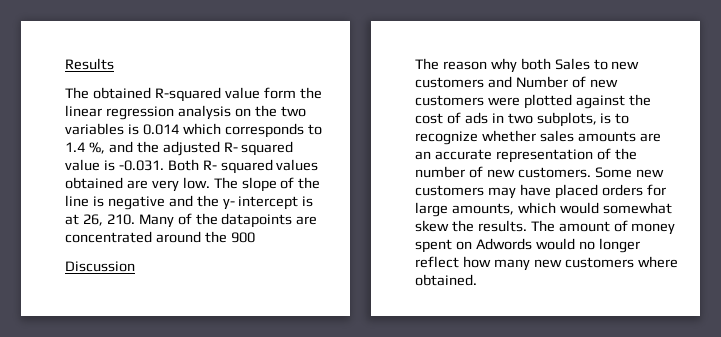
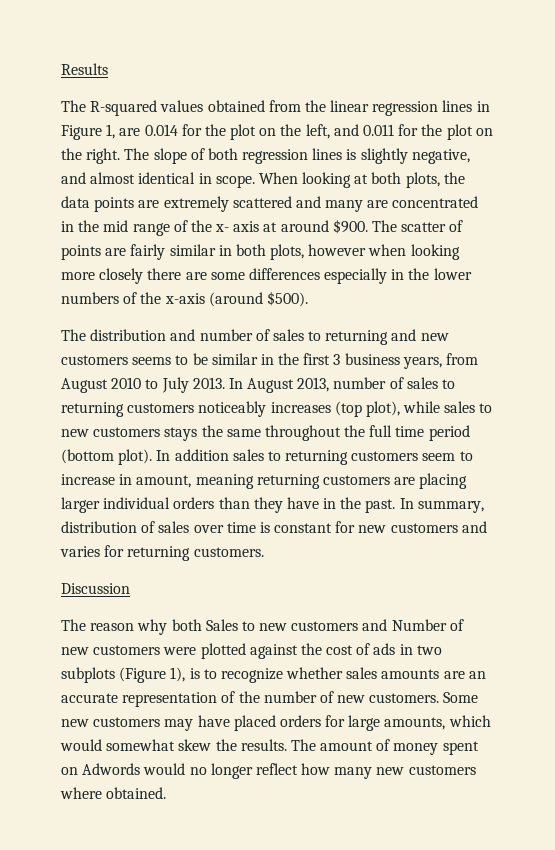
[92,87,322,102] [65,105,306,120] [65,123,322,138] [65,141,294,156] [65,159,319,174] [65,177,321,192] [65,195,314,210] [65,213,318,228] [65,231,255,243] obtained R-squared value form the linear regression analysis on the two variables is 0.014 which corresponds to 1.4 %, and the adjusted R- squared value is -0.031. Both R- squared values obtained are very low. The slope of the line is negative and the y- intercept is at 26, 210. Many of the datapoints are concentrated around the 900 -> [90,100,490,116] [61,124,493,140] [61,148,470,164] [61,172,465,188] [61,196,479,212] [61,219,464,236] [61,244,460,260] [61,268,472,284] [61,291,308,307] [61,329,449,345] [61,353,479,369] [61,377,456,393] [61,401,493,417] [61,425,470,441] [61,449,473,465] [61,473,468,489] [61,497,484,513] [61,521,487,533] [60,545,264,561] R-squared values obtained from the linear regression lines in Figure 1, are 0.014 for the plot on the left, and 0.011 for the plot on the right. The slope of both regression lines is slightly negative, and almost identical in scope. When looking at both plots, the data points are extremely scattered and many are concentrated in the mid range of the x- axis at around $900. The scatter of points are fairly similar in both plots, however when looking more closely there are some differences especially in the lower numbers of the x-axis (around $500). // The distribution and number of sales to returning and new customers seems to be similar in the first 3 business years, from August 2010 to July 2013. In August 2013, number of sales to returning customers noticeably increases (top plot), while sales to new customers stays the same throughout the full time period (bottom plot). In addition sales to returning customers seem to increase in amount, meaning returning customers are placing larger individual orders than they have in the past. In summary, distribution of sales over time is constant for new customers and varies for returning customers.
[536,112,597,127] subplots, -> [61,667,186,683] subplots (Figure 1),

